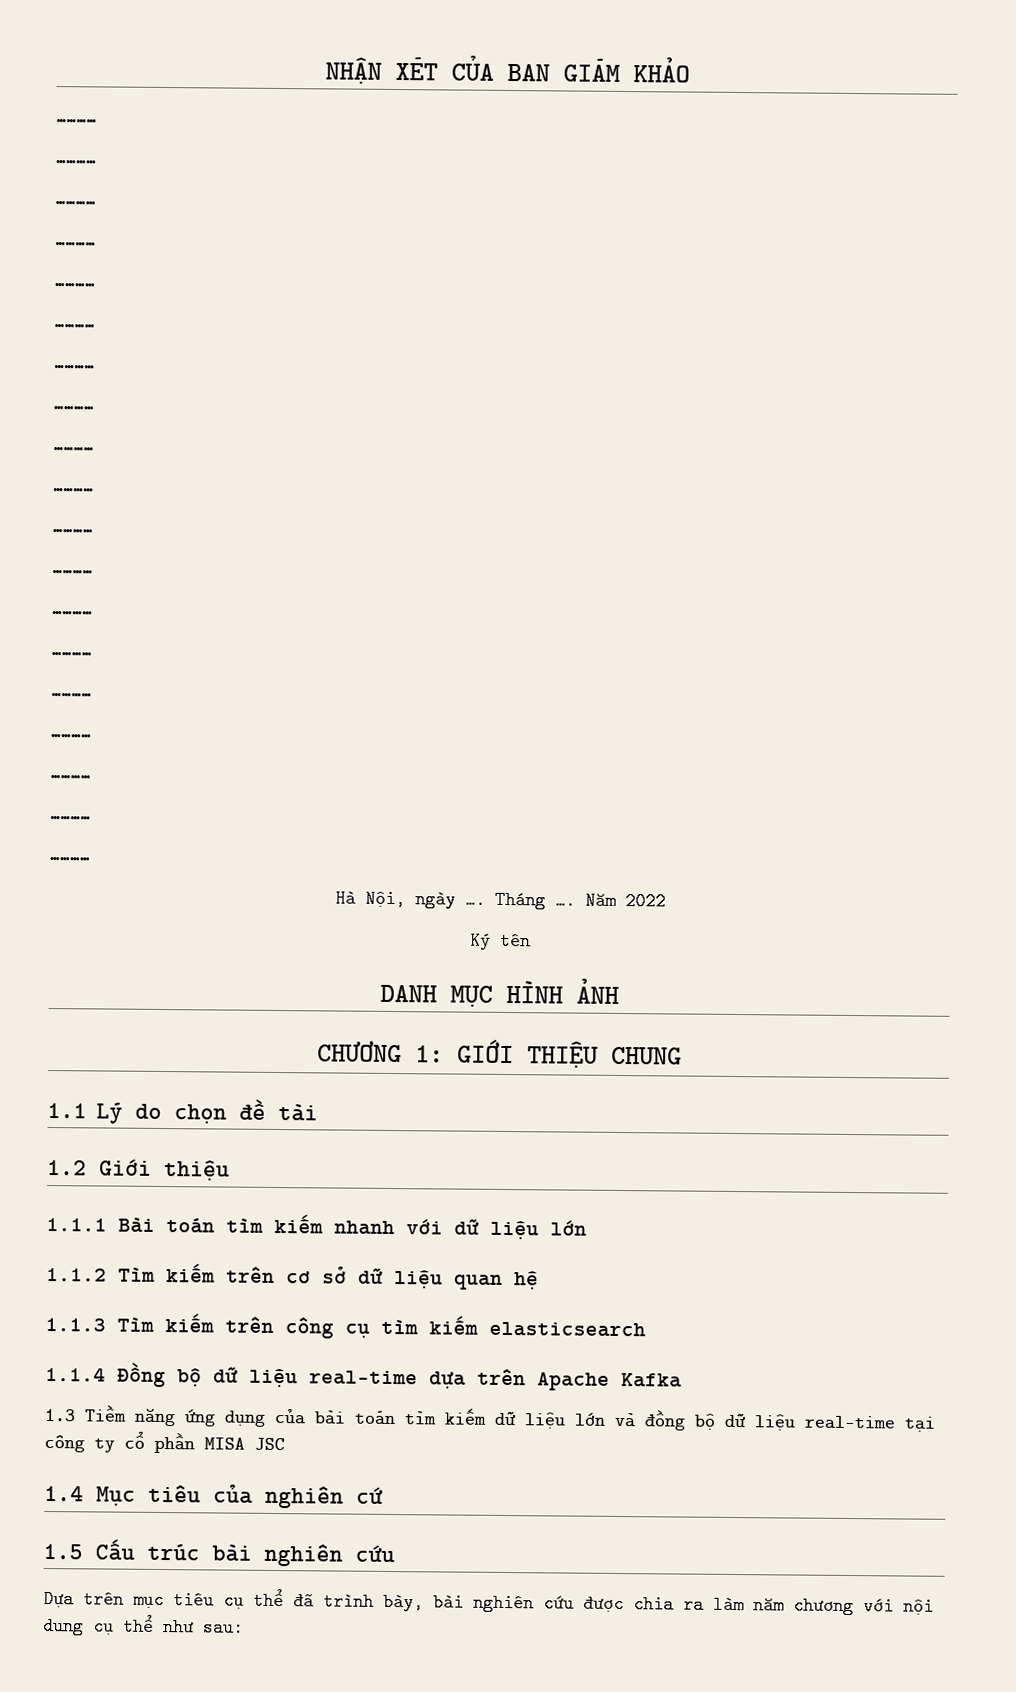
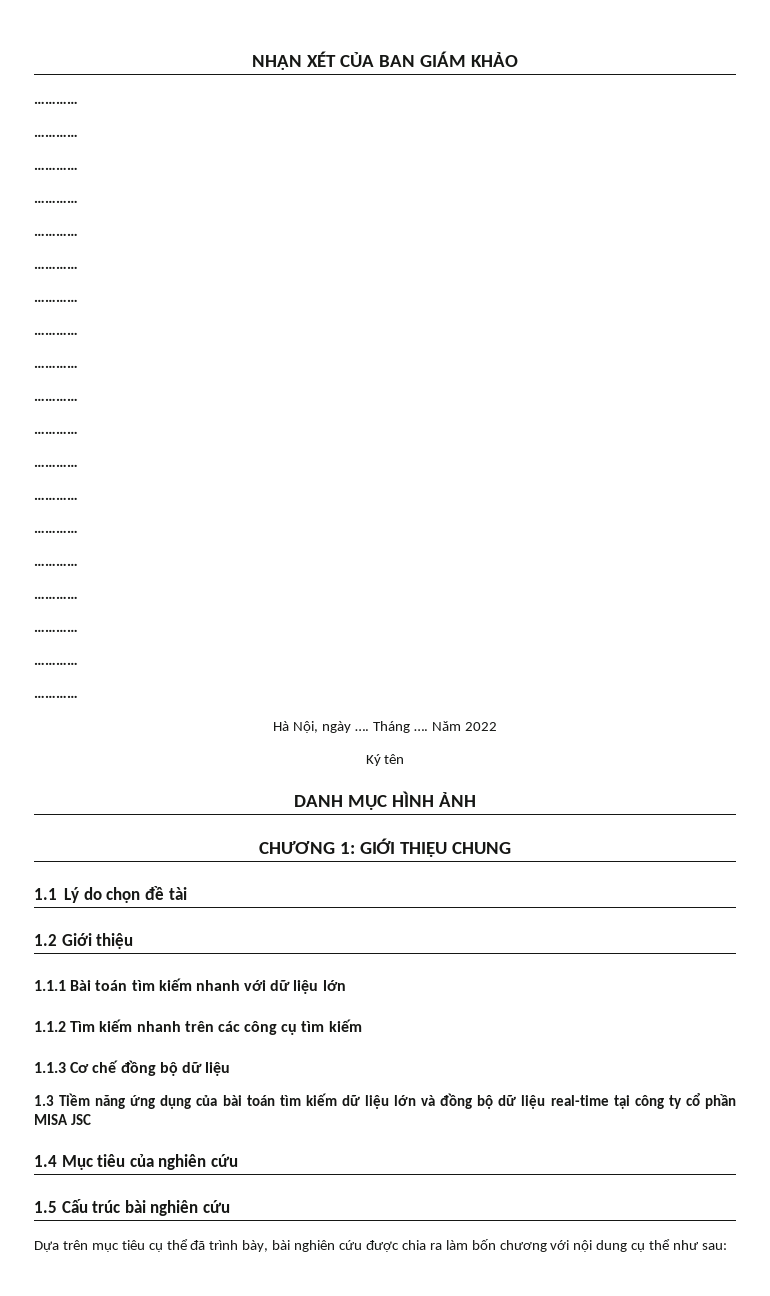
[226,1266,539,1290] [45,1313,274,1333] trên cơ sở dữ liệu quan hệ // 1.1.3 Tìm kiếm trên -> [136,1021,240,1032] nhanh trên các
[489,1321,646,1338] [45,1362,682,1391] elasticsearch // 1.1.4 Đồng bộ dữ liệu real-time dựa trên Apache Kafka -> [34,1060,231,1076] // 1.1.3 Cơ chế đồng bộ dữ liệu
[356,1486,383,1504] cứ -> [210,1154,238,1167] cứu
[753,1596,784,1615] năm -> [471,1239,496,1250] bốn

